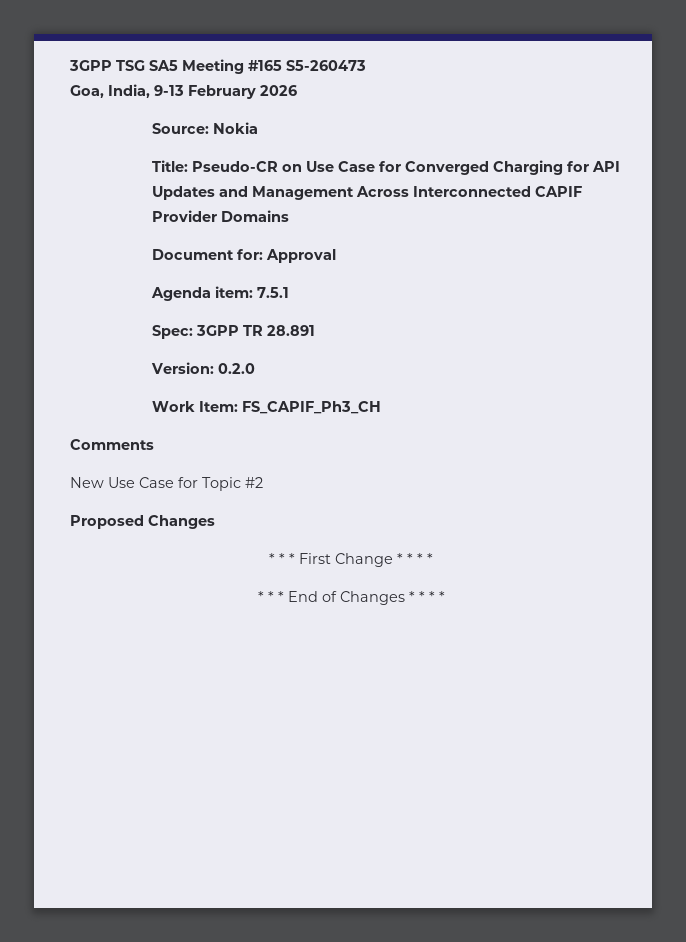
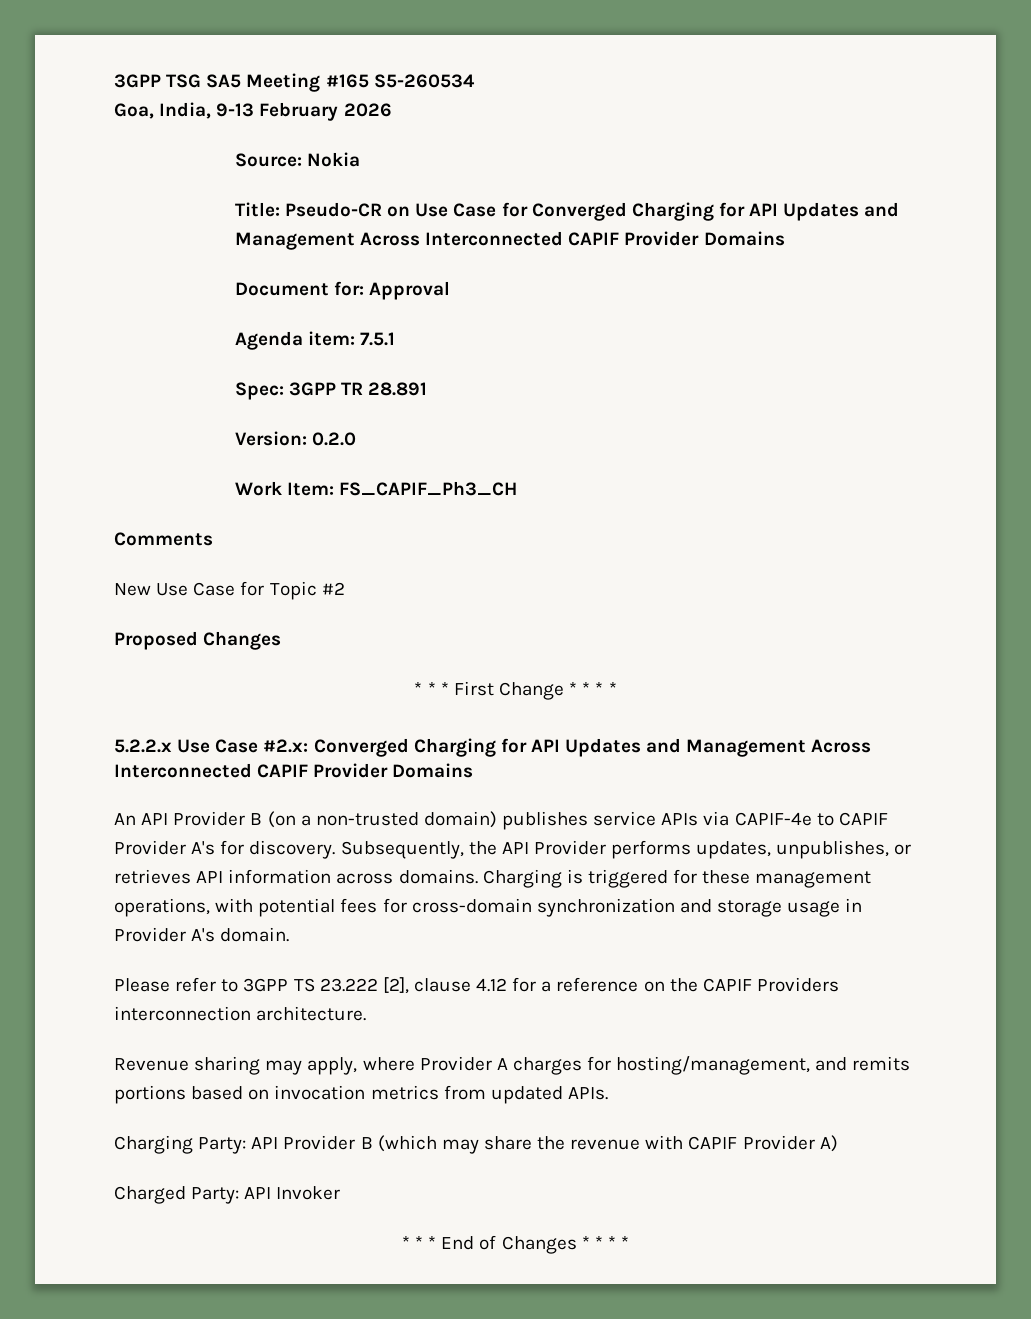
[286,60,366,71] S5-260473 -> [373,74,475,88] S5-260534
(433, 558) none -> [114,738,872,757] [114,763,474,778] [114,811,888,830] [114,840,912,859] [114,869,872,888] [114,898,863,917] [114,927,290,942] [114,977,839,994] [114,1006,367,1021] [114,1056,911,1075] [114,1085,608,1104] [114,1135,838,1154] [114,1186,341,1204] // 5.2.2.x Use Case #2.x: Converged Charging for API Updates and Management Across Interconnected CAPIF Provider Domains // An API Provider B (on a non-trusted domain) publishes service APIs via CAPIF-4e to CAPIF Provider A's for discovery. Subsequently, the API Provider performs updates, unpublishes, or retrieves API information across domains. Charging is triggered for these management operations, with potential fees for cross-domain synchronization and storage usage in Provider A's domain. // Please refer to 3GPP TS 23.222 [2], clause 4.12 for a reference on the CAPIF Providers interconnection architecture. // Revenue sharing may apply, where Provider A charges for hosting/management, and remits portions based on invocation metrics from updated APIs. // Charging Party: API Provider B (which may share the revenue with CAPIF Provider A) // Charged Party: API Invoker

